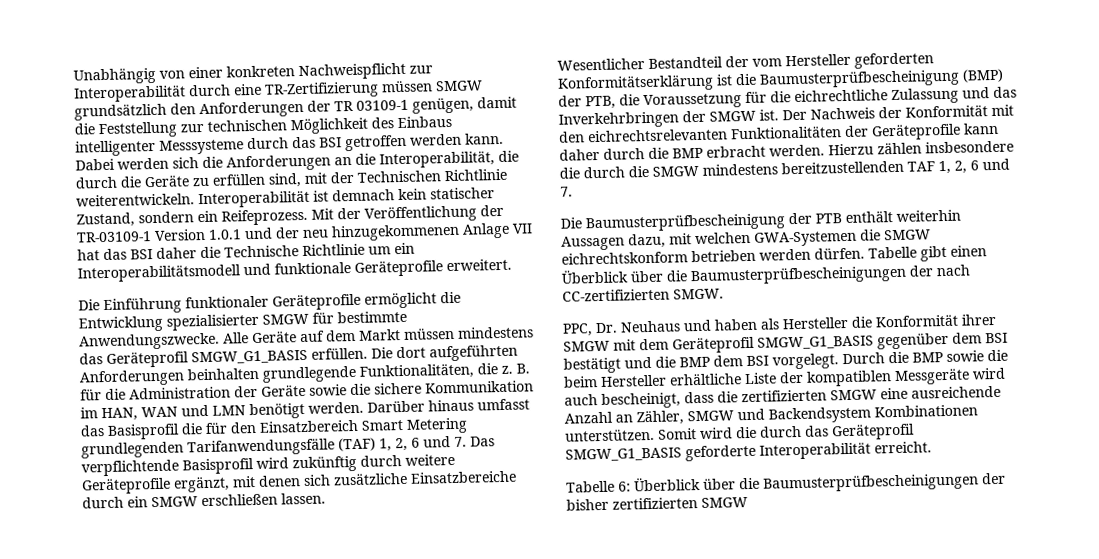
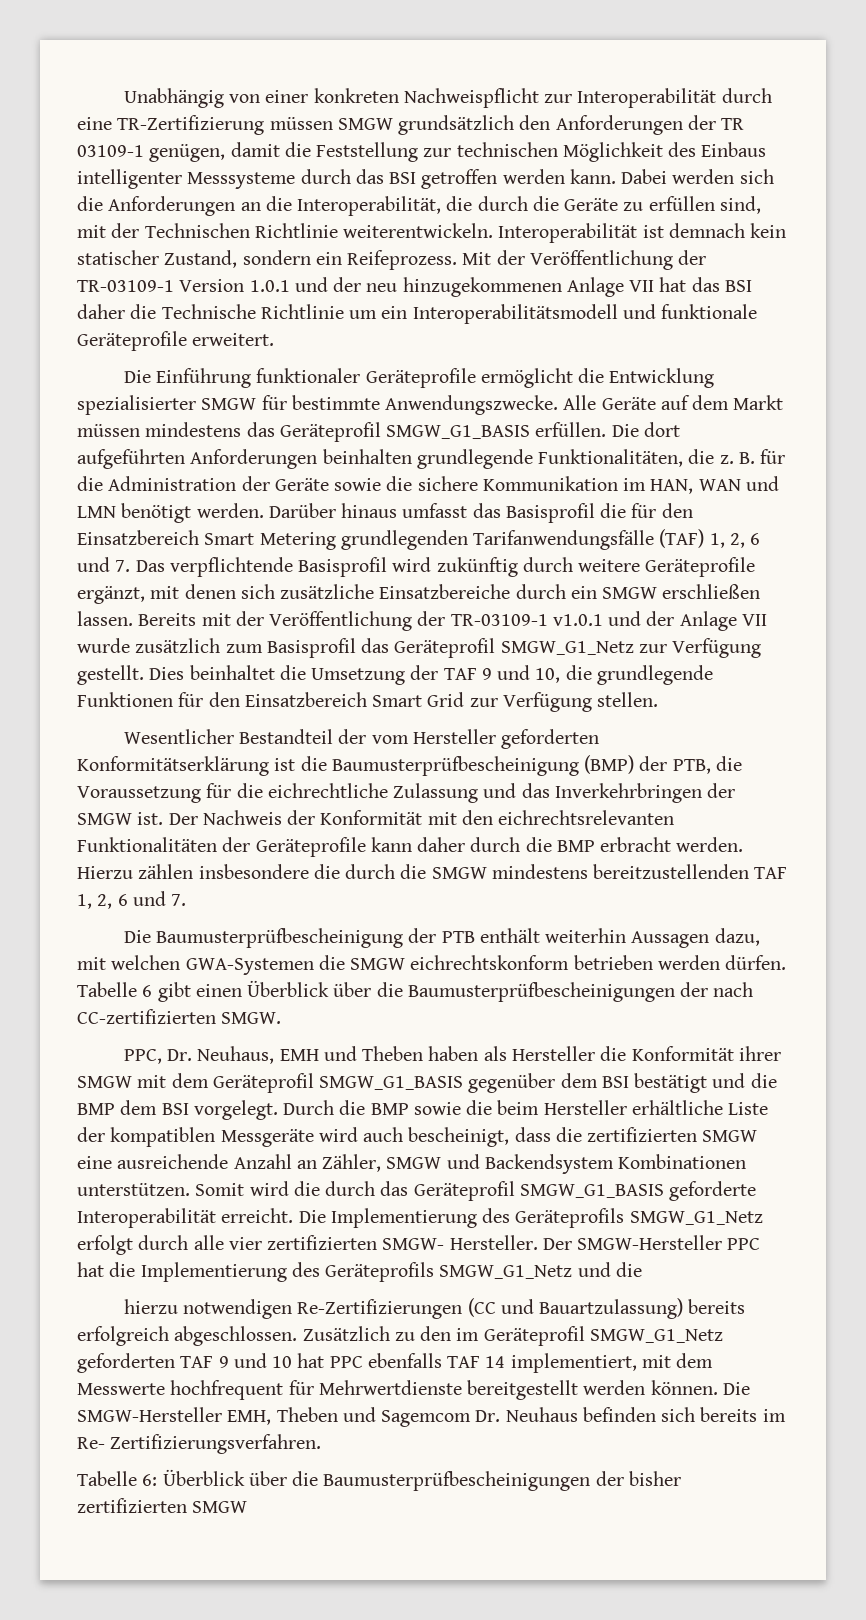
(326, 498) none -> [138,611,767,631] [77,638,762,658] [77,665,713,685] [77,692,659,712] Bereits mit der Veröffentlichung der TR-03109-1 v1.0.1 und der Anlage VII wurde zusätzlich zum Basisprofil das Geräteprofil SMGW_G1_Netz zur Verfügung gestellt. Dies beinhaltet die Umsetzung der TAF 9 und 10, die grundlegende Funktionen für den Einsatzbereich Smart Grid zur Verfügung stellen.
(917, 252) none -> [142,985,153,997] 6
[620,319,712,333] Neuhaus und -> [197,1046,424,1064] Neuhaus, EMH und Theben
(932, 447) none -> [298,1208,763,1228] [77,1235,761,1255] [77,1262,642,1282] [123,1298,746,1319] [77,1326,723,1346] [77,1353,714,1373] [77,1380,750,1400] [77,1407,786,1427] [77,1434,322,1454] Die Implementierung des Geräteprofils SMGW_G1_Netz erfolgt durch alle vier zertifizierten SMGW- Hersteller. Der SMGW-Hersteller PPC hat die Implementierung des Geräteprofils SMGW_G1_Netz und die // hierzu notwendigen Re-Zertifizierungen (CC und Bauartzulassung) bereits erfolgreich abgeschlossen. Zusätzlich zu den im Geräteprofil SMGW_G1_Netz geforderten TAF 9 und 10 hat PPC ebenfalls TAF 14 implementiert, mit dem Messwerte hochfrequent für Mehrwertdienste bereitgestellt werden können. Die SMGW-Hersteller EMH, Theben und Sagemcom Dr. Neuhaus befinden sich bereits im Re- Zertifizierungsverfahren.

